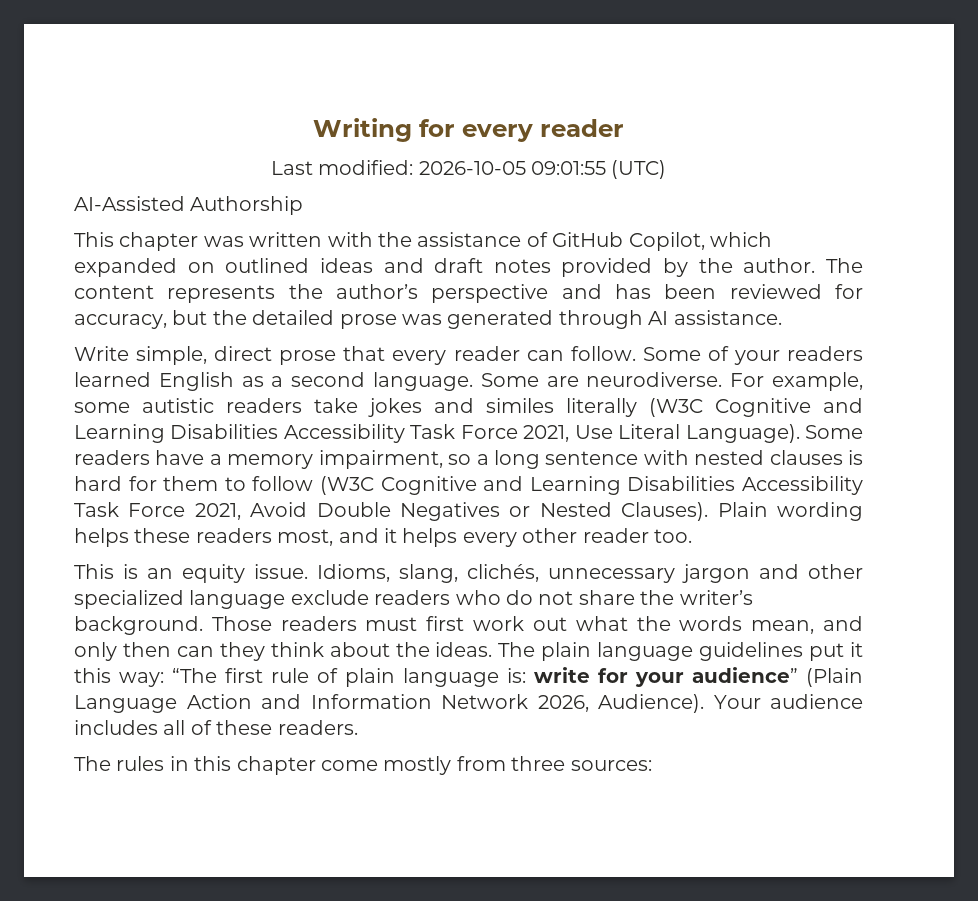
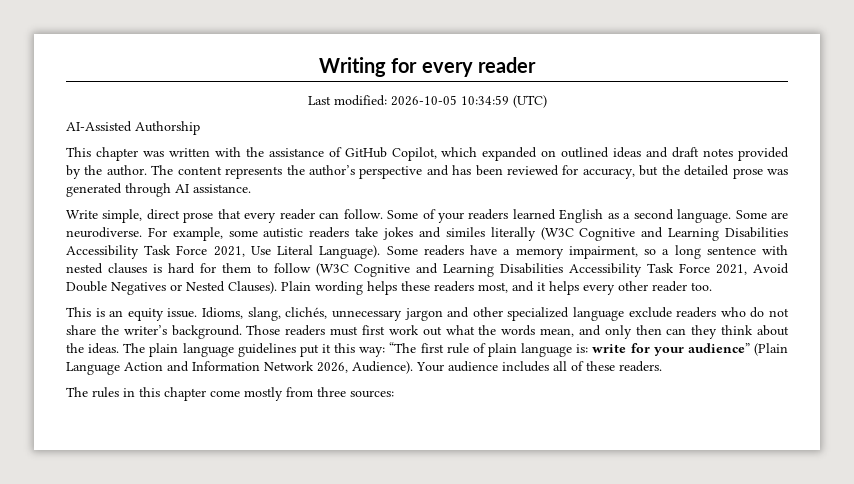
[530,161,606,175] 09:01:55 -> [460,95,509,105] 10:34:59

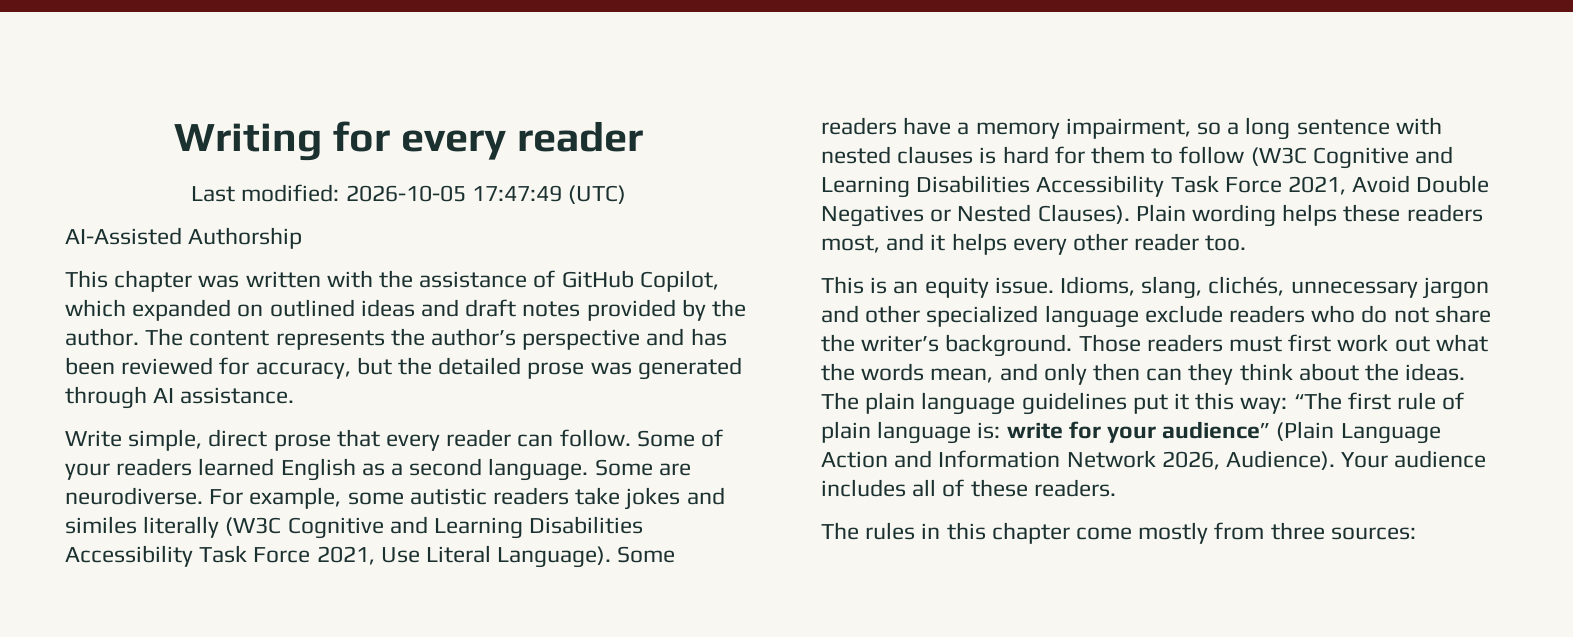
[460,95,509,105] 10:34:59 -> [471,185,562,202] 17:47:49

